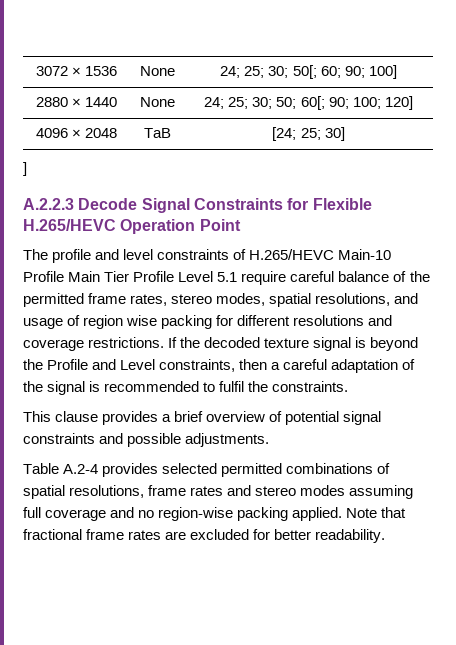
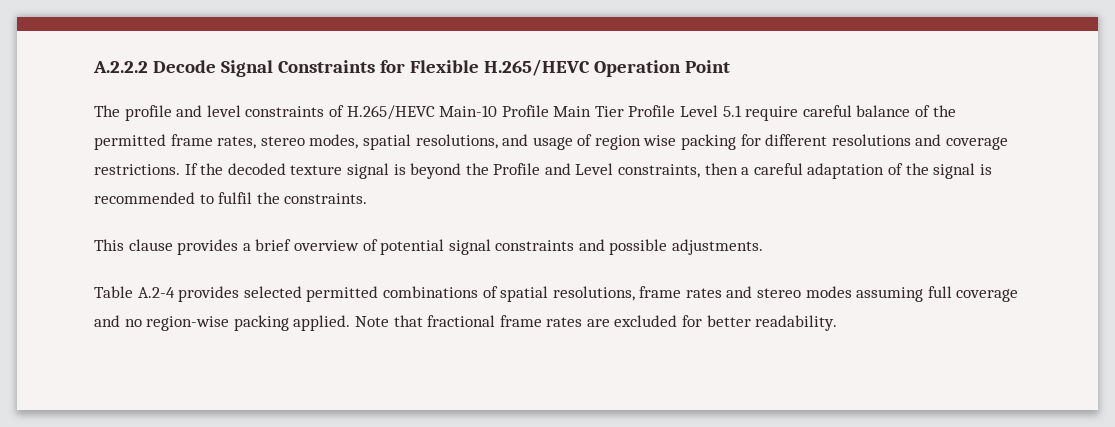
[35,66,118,76] [139,66,175,76] [220,65,397,79] [35,97,118,107] [139,97,175,107] [204,96,413,110] [35,128,118,138] [143,128,171,138] [272,127,345,141] [23,162,27,176] [23,198,74,210] 3072 × 1536 | None | 24; 25; 30; 50[; 60; 90; 100] // 2880 × 1440 | None | 24; 25; 30; 50; 60[; 90; 100; 120] // 4096 × 2048 | TaB | [24; 25; 30] // ] // A.2.2.3 -> [93,61,148,73] A.2.2.2

